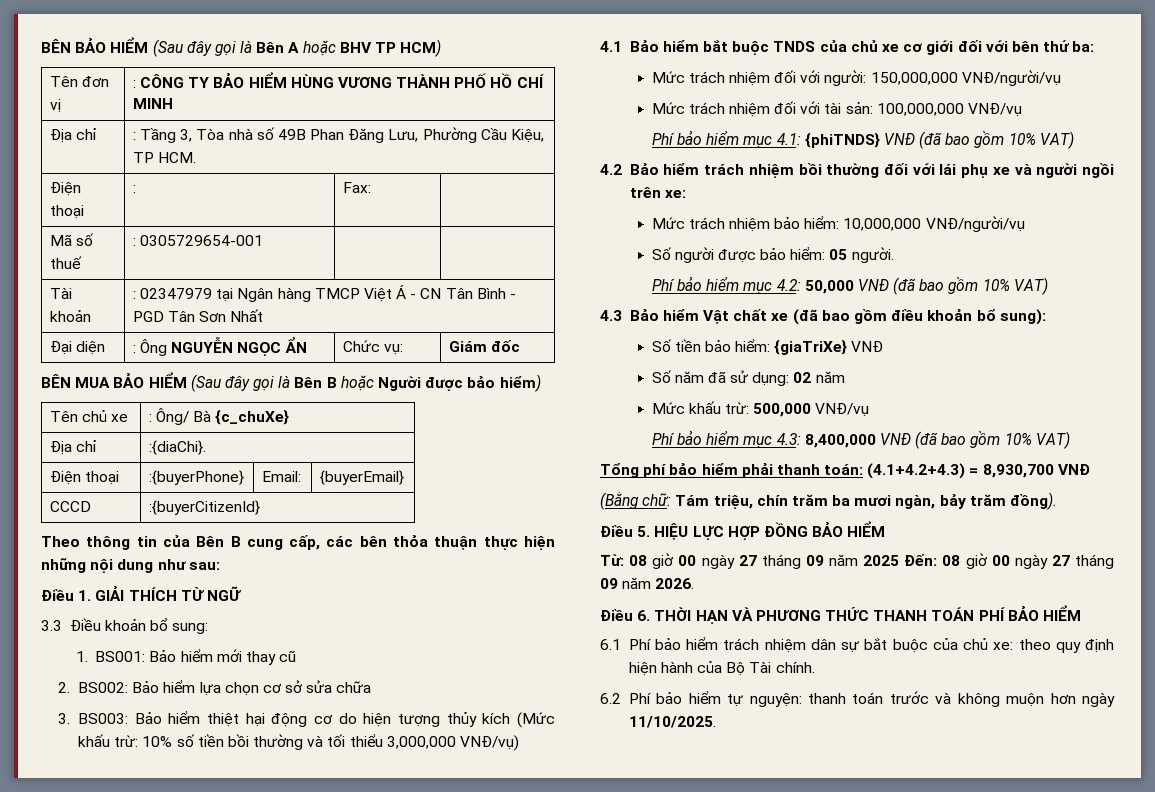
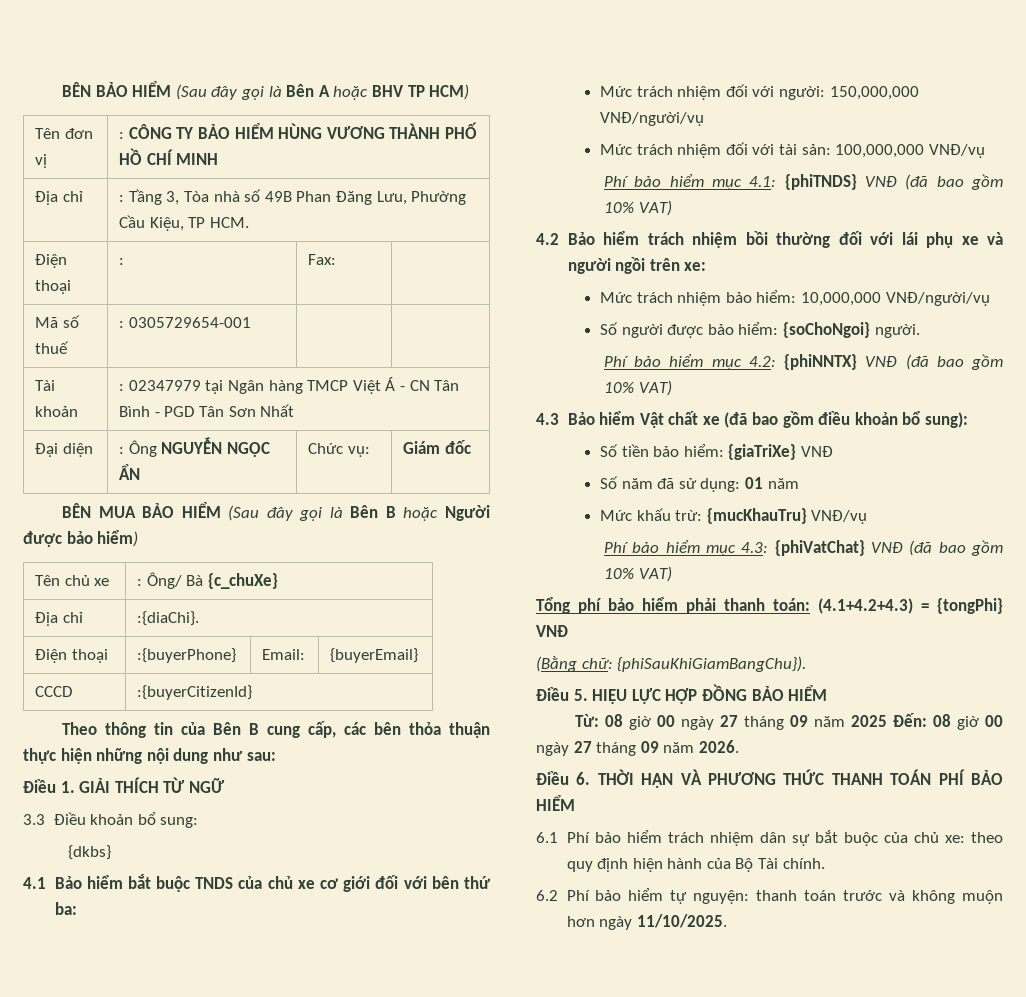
[75,649,297,665] [58,680,372,696] [58,711,555,728] [78,734,520,751] 1. BS001: Bảo hiểm mới thay cũ // 2. BS002: Bảo hiểm lựa chọn cơ sở sửa chữa // 3. BS003: Bảo hiểm thiệt hại động cơ do hiện tượng thủy kích (Mức khấu trừ: 10% số tiền bồi thường và tối thiểu 3,000,000 VNĐ/vụ) -> [68,845,112,860] {dkbs}
[829,249,848,260] 05 -> [782,322,870,338] {soChoNgoi}
[804,280,854,294] 50,000 -> [784,354,858,370] {phiNNTX}
[793,372,812,383] 02 -> [744,477,763,489] 01
[753,403,812,417] 500,000 -> [706,508,807,524] {mucKhauTru}
[804,434,876,448] 8,400,000 -> [774,540,865,556] {phiVatChat}
[982,464,1054,478] 8,930,700 -> [937,598,1003,614] {tongPhi}
[675,492,1058,510] Tám triệu, chín trăm ba mươi ngàn, bảy trăm đồng). -> [617,656,807,672] {phiSauKhiGiamBangChu}).

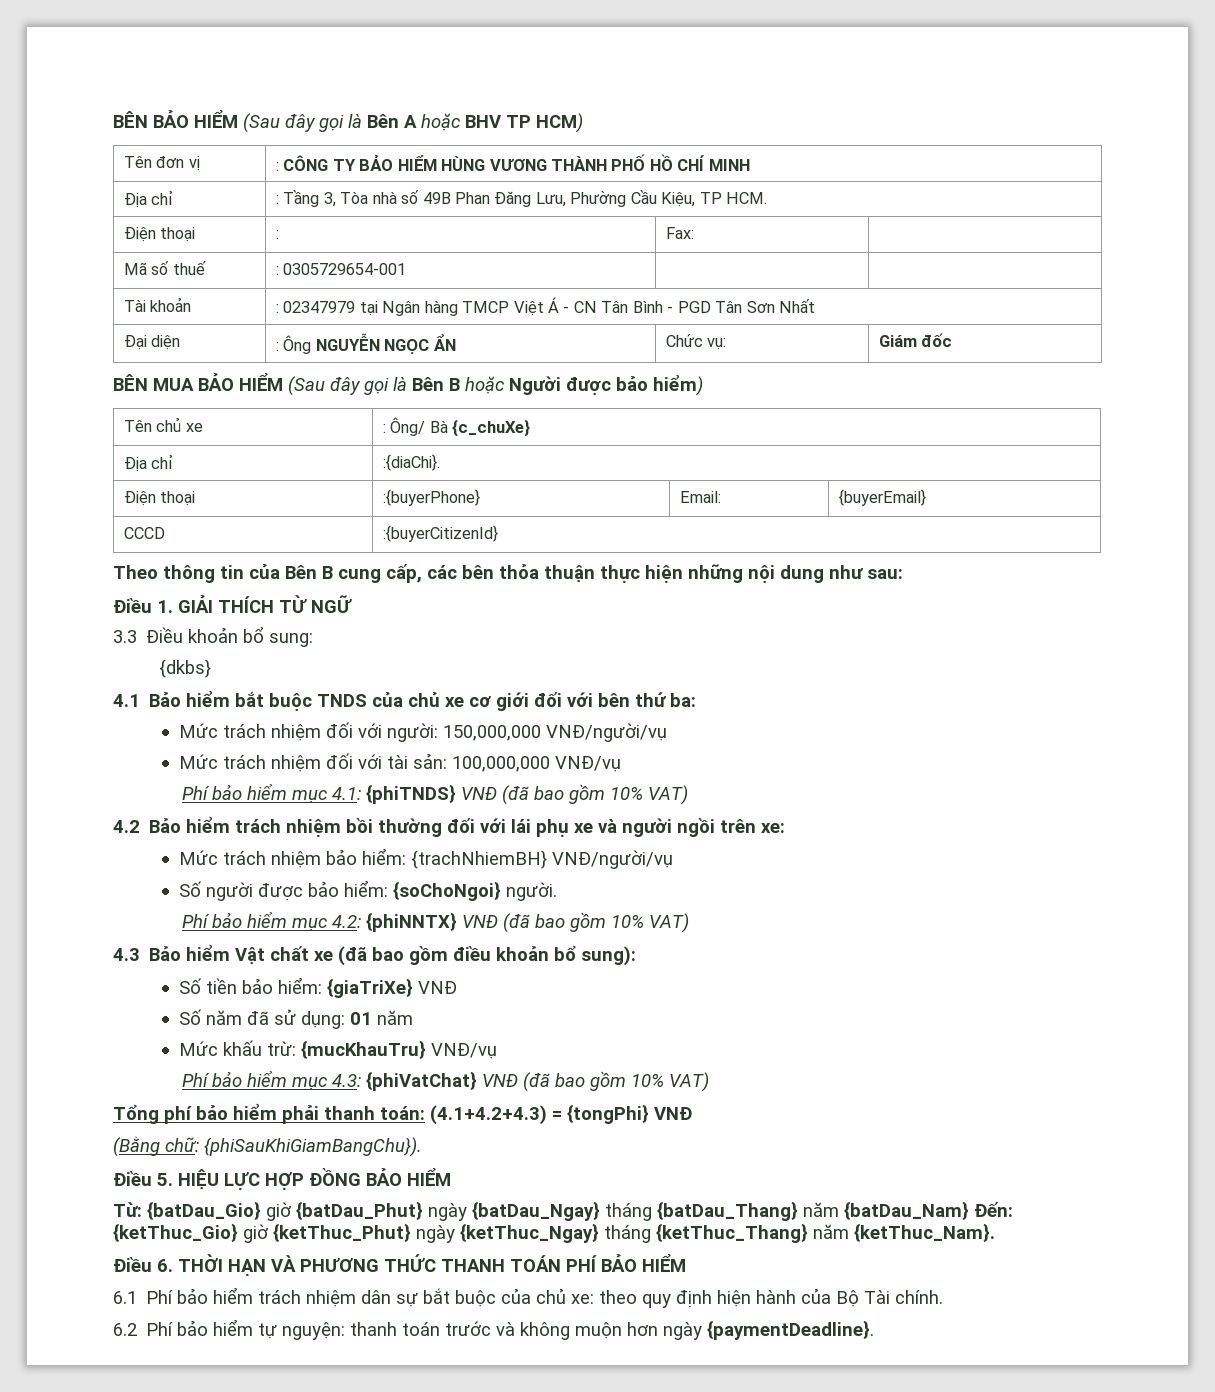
[800,292,881,306] 10,000,000 -> [411,850,548,869] {trachNhiemBH}
[605,713,1003,730] [536,740,739,756] 08 giờ 00 ngày 27 tháng 09 năm 2025 Đến: 08 giờ 00 ngày 27 tháng 09 năm 2026. -> [147,1201,1013,1221] [113,1223,995,1243] {batDau_Gio} giờ {batDau_Phut} ngày {batDau_Ngay} tháng {batDau_Thang} năm {batDau_Nam} Đến: {ketThuc_Gio} giờ {ketThuc_Phut} ngày {ketThuc_Ngay} tháng {ketThuc_Thang} năm {ketThuc_Nam}.
[636,914,727,928] 11/10/2025. -> [707,1320,875,1340] {paymentDeadline}.

